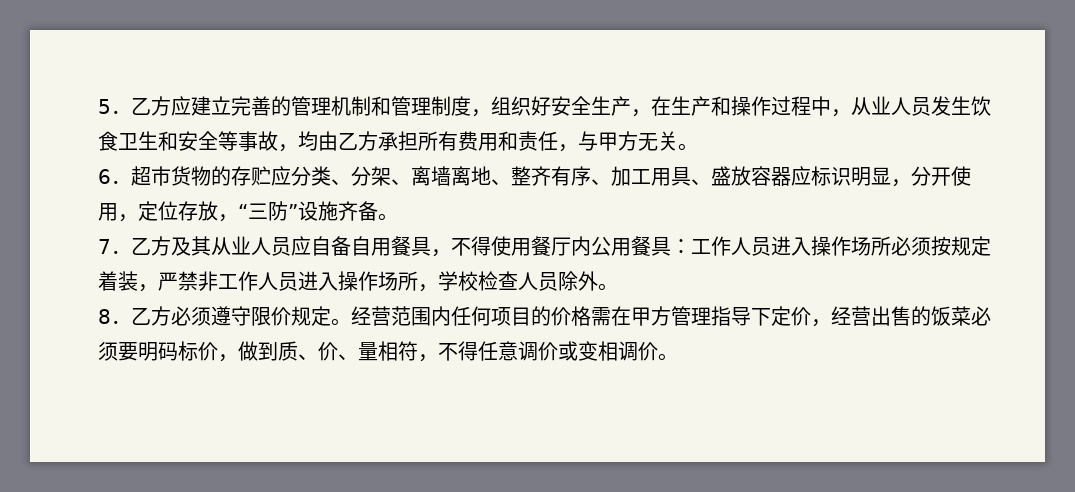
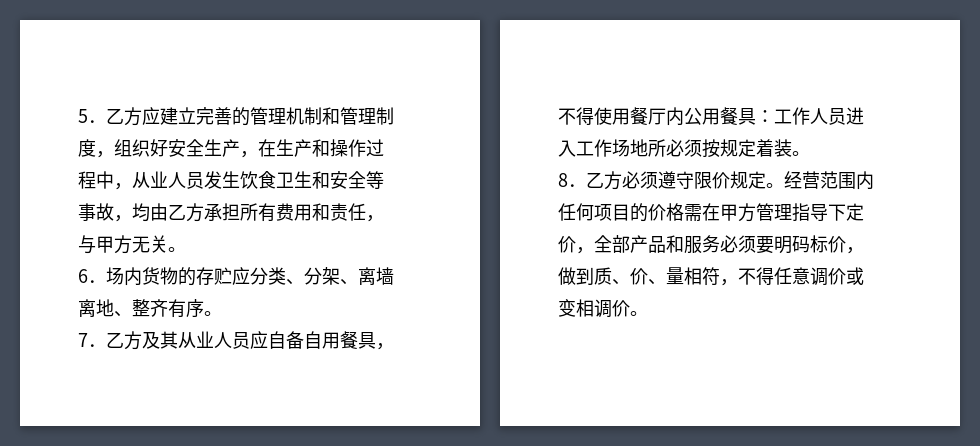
[131,166,171,186] 超市 -> [106,267,142,286] 场内
[591,166,971,187] [98,201,378,222] 、加工用具、盛放容器应标识明显，分开使用，定位存放，“三防”设施齐备 -> (204, 308) none
[811,236,871,256] 操作场 -> [576,139,648,157] 工作场地
[138,271,598,292] ，严禁非工作人员进入操作场所，学校检查人员除外 -> (792, 148) none
[831,306,971,326] 经营出售的饭菜 -> [594,235,720,254] 全部产品和服务

